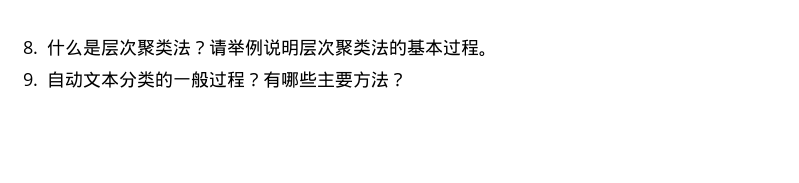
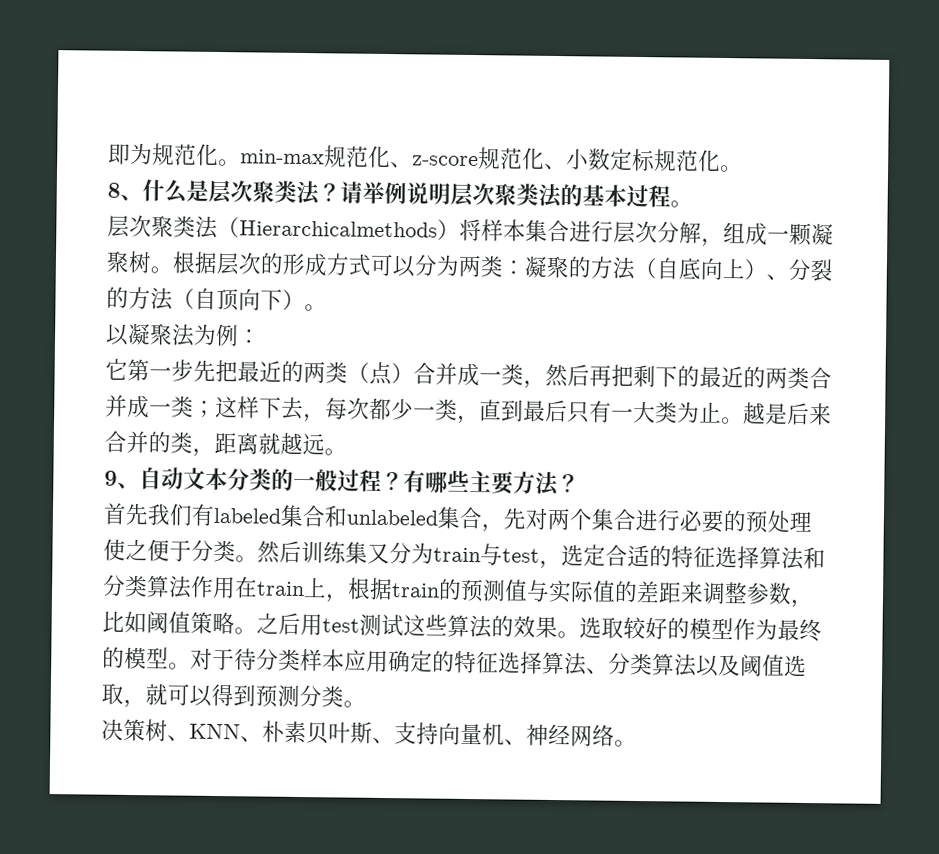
[23,41,38,54] 8. -> [108,142,743,173] [107,182,143,202] 即为规范化。min-max规范化、z-score规范化、小数定标规范化。 // 8、
[23,73,38,86] 9. -> [107,214,834,247] [106,250,834,282] [106,286,327,312] [105,322,261,347] [105,358,832,390] [105,394,832,426] [104,430,347,457] [104,470,140,490] 层次聚类法（Hierarchicalmethods）将样本集合进行层次分解，组成一颗凝聚树。根据层次的形成方式可以分为两类：凝聚的方法（自底向上）、分裂的方法（自顶向下）。 // 以凝聚法为例： // 它第一步先把最近的两类（点）合并成一类，然后再把剩下的最近的两类合并成一类；这样下去，每次都少一类，直到最后只有一大类为止。越是后来合并的类，距离就越远。 // 9、
(407, 79) none -> [103,502,813,534] [103,538,826,570] [102,574,813,609] [102,610,822,643] [102,646,807,678] [101,683,366,709] [101,718,637,748] // 首先我们有labeled集合和unlabeled集合，先对两个集合进行必要的预处理使之便于分类。然后训练集又分为train与test，选定合适的特征选择算法和分类算法作用在train上，根据train的预测值与实际值的差距来调整参数，比如阈值策略。之后用test测试这些算法的效果。选取较好的模型作为最终的模型。对于待分类样本应用确定的特征选择算法、分类算法以及阈值选取，就可以得到预测分类。 // 决策树、KNN、朴素贝叶斯、支持向量机、神经网络。

